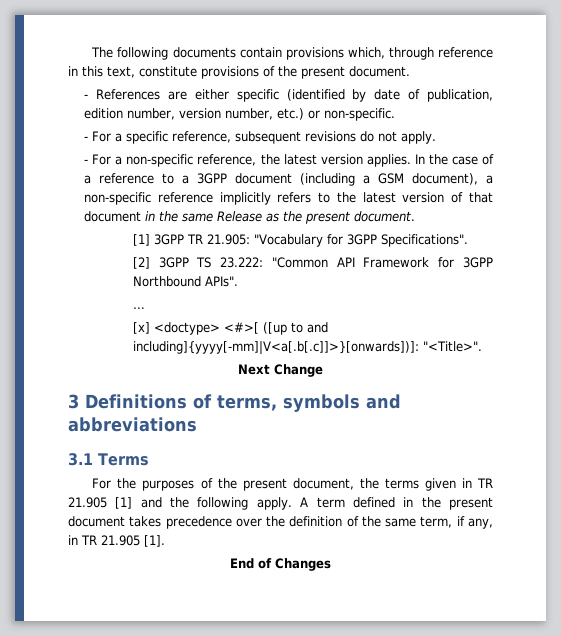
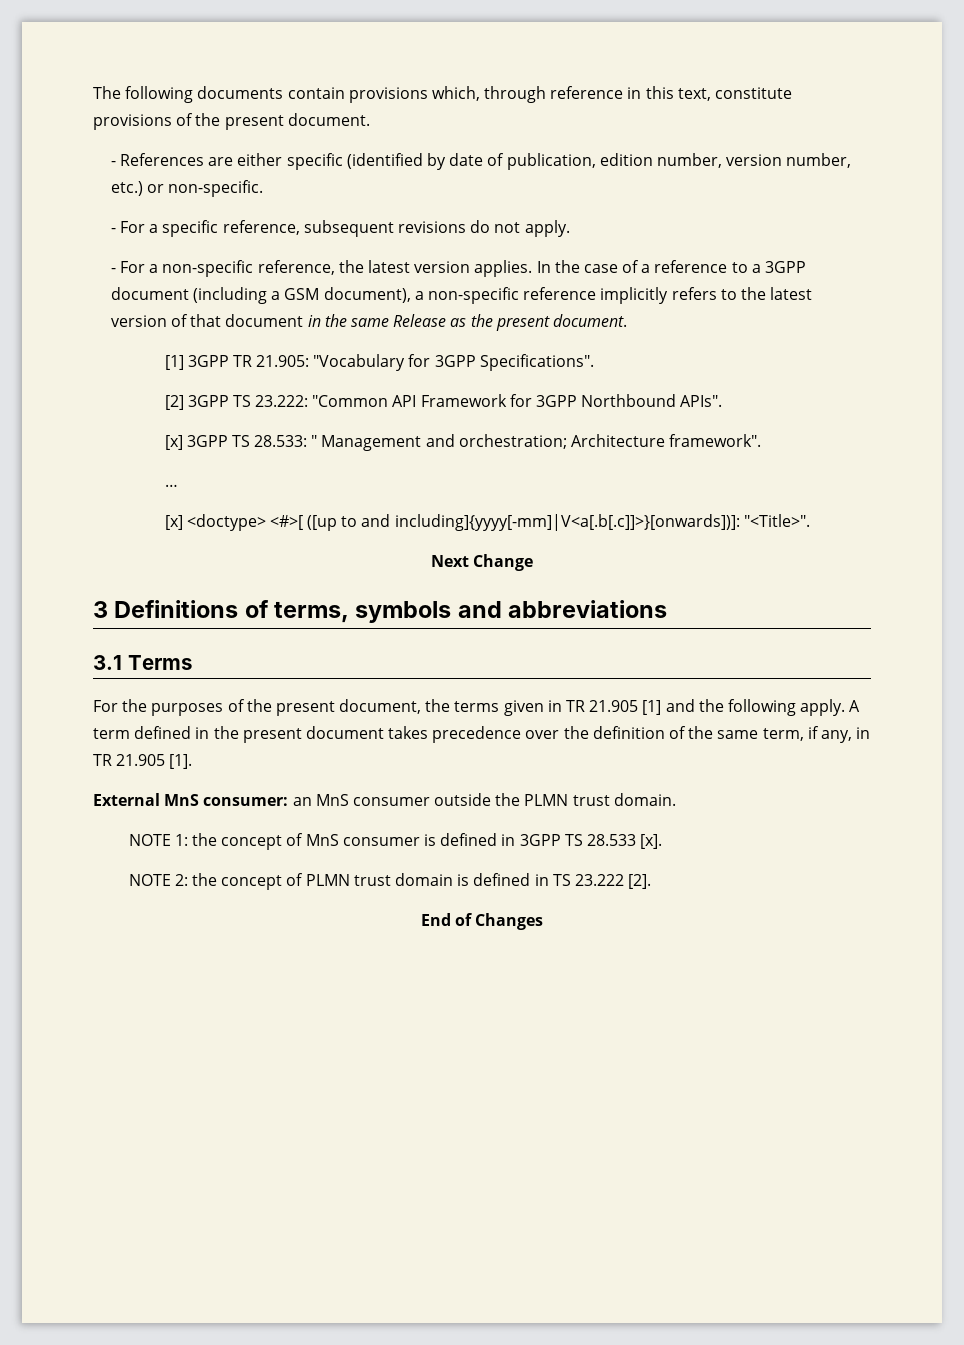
(238, 281) none -> [164,434,762,451] // [x] 3GPP TS 28.533: " Management and orchestration; Architecture framework".
(165, 541) none -> [93,793,676,806] [128,833,663,850] [128,873,652,890] // External MnS consumer: an MnS consumer outside the PLMN trust domain. // NOTE 1: the concept of MnS consumer is defined in 3GPP TS 28.533 [x]. // NOTE 2: the concept of PLMN trust domain is defined in TS 23.222 [2].

